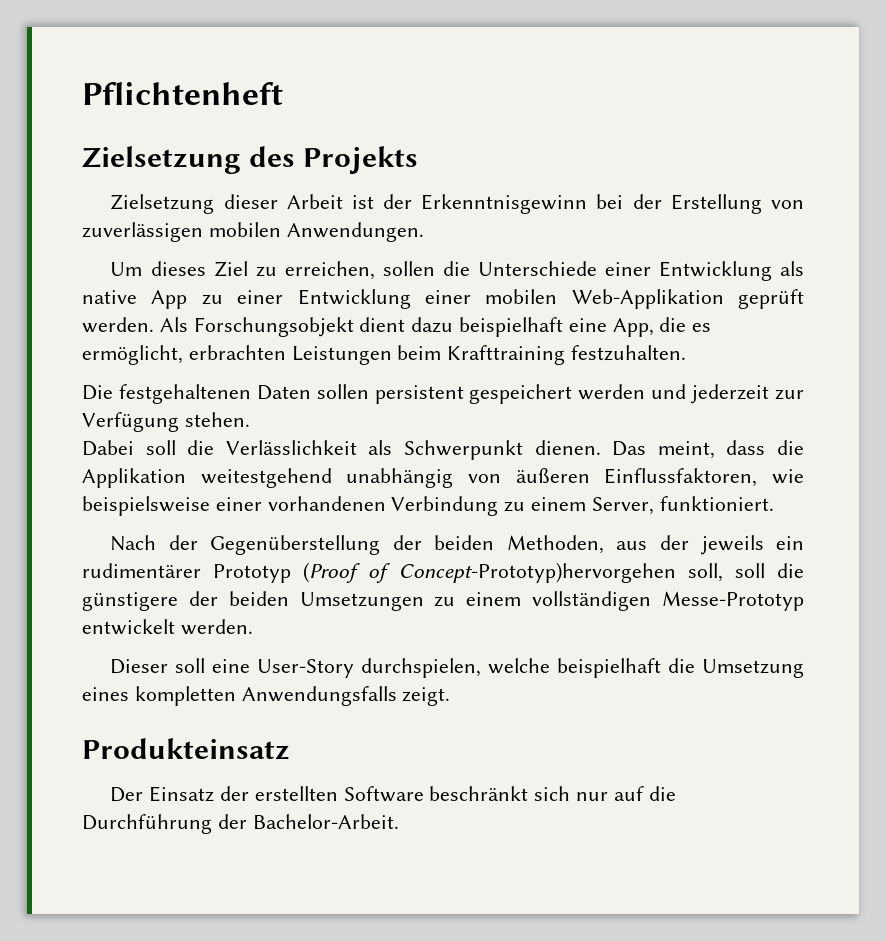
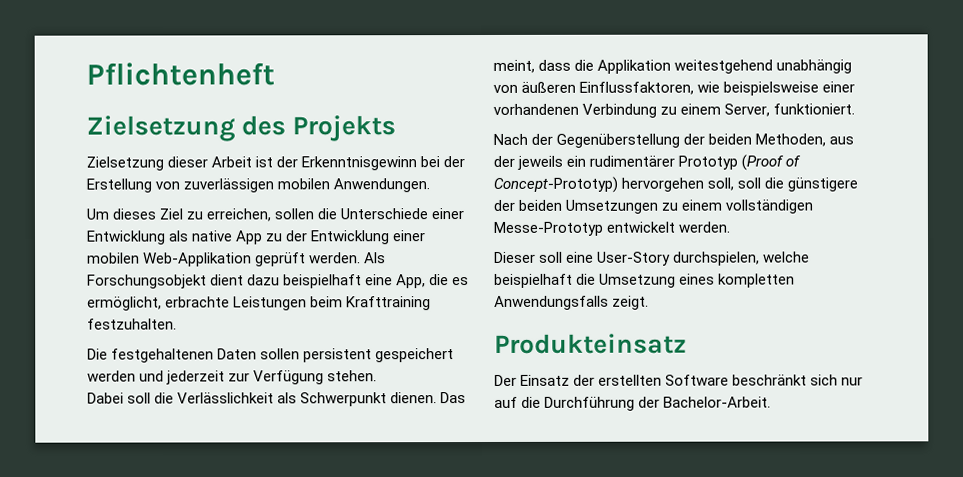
[237,290,284,304] einer -> [285,230,309,242] der
[188,345,286,360] erbrachten -> [165,296,231,308] erbrachte
[398,562,676,583] Concept-Prototyp)hervorgehen -> [493,176,705,193] Concept-Prototyp) hervorgehen

